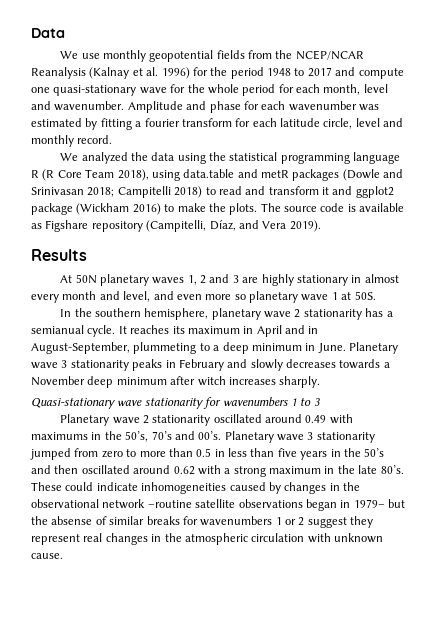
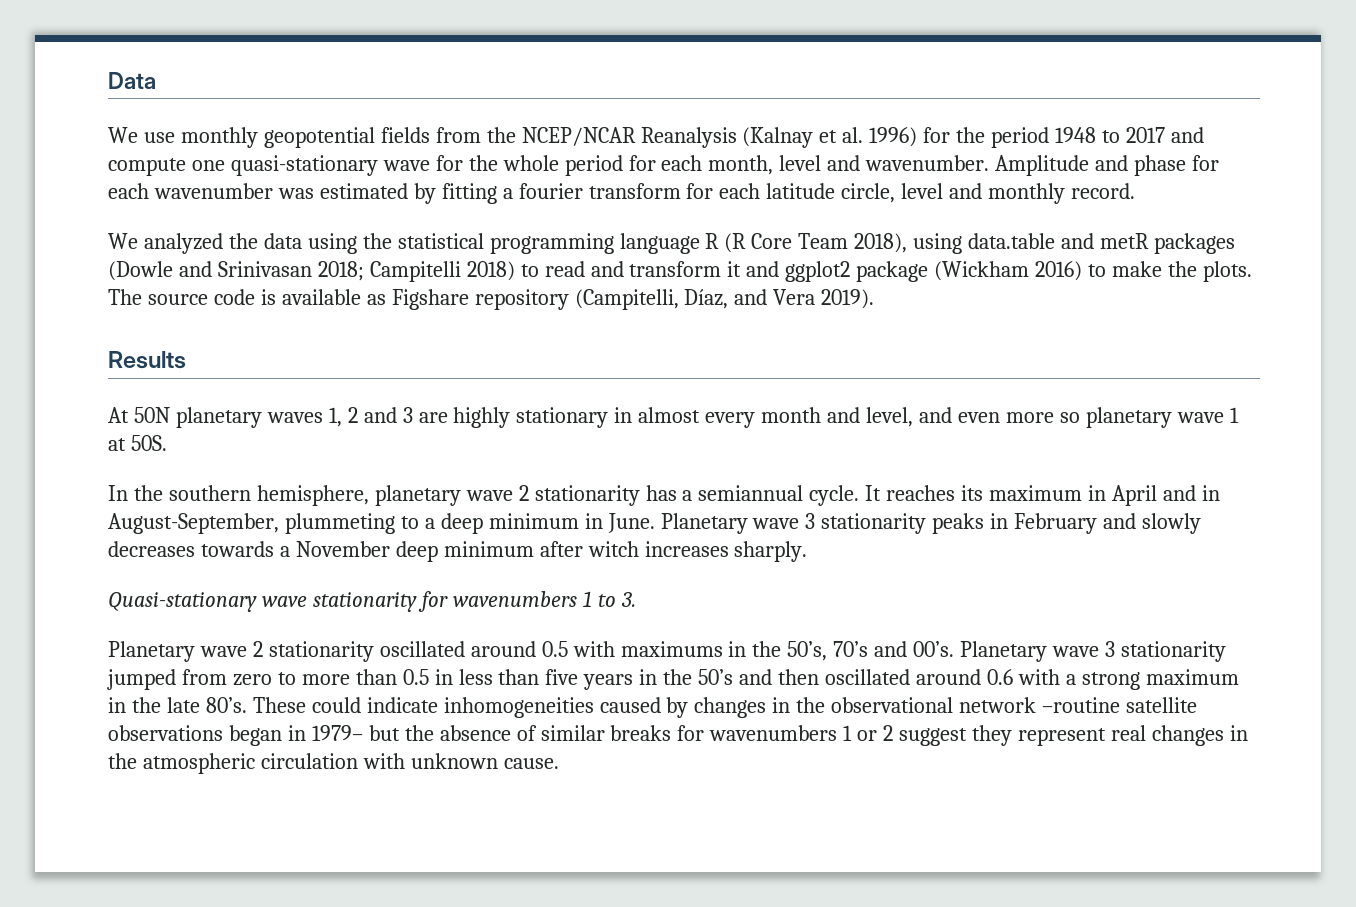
[31,325,84,334] semianual -> [698,485,804,501] semiannual
[313,398,320,406] 3 -> [620,592,636,607] 3.
[305,415,327,423] 0.49 -> [541,641,568,657] 0.5
[173,466,195,475] 0.62 -> [986,669,1013,685] 0.6
[51,516,93,525] absense -> [439,725,511,741] absence

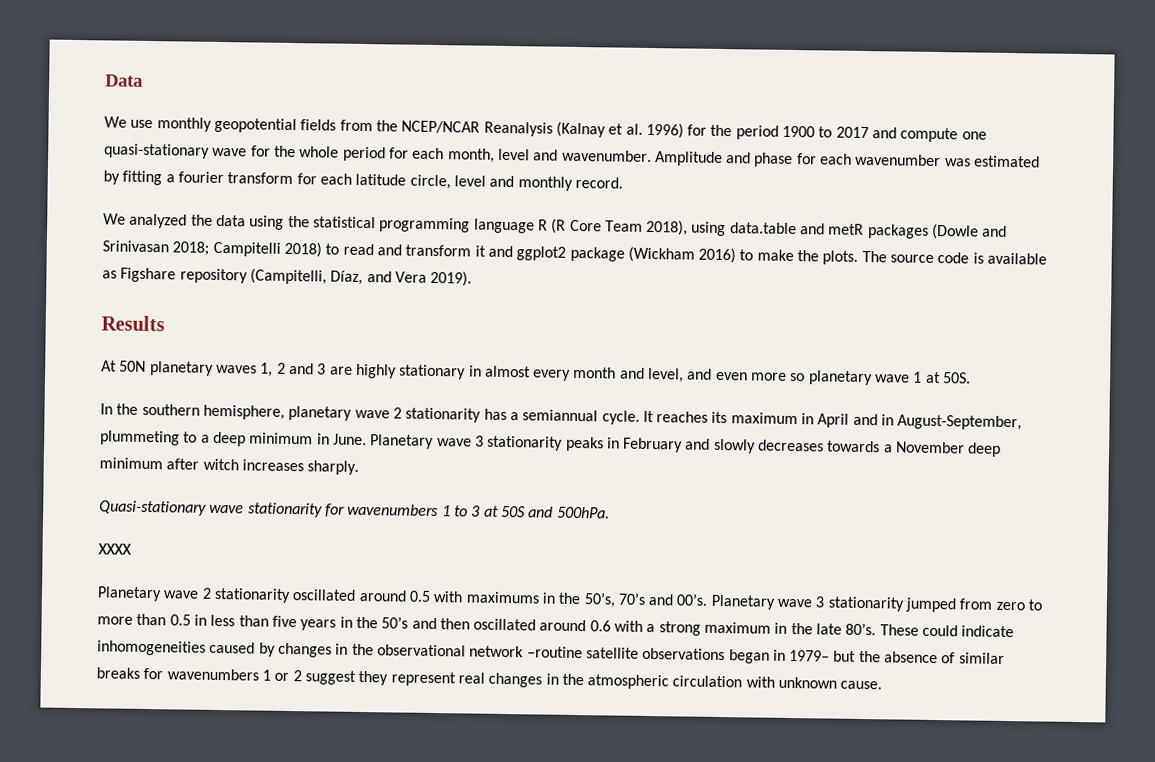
[1055,127,1097,143] 1948 -> [782,125,816,138] 1900
[620,592,636,607] 3. -> [471,505,610,519] [98,543,132,555] 3 at 50S and 500hPa. // XXXX

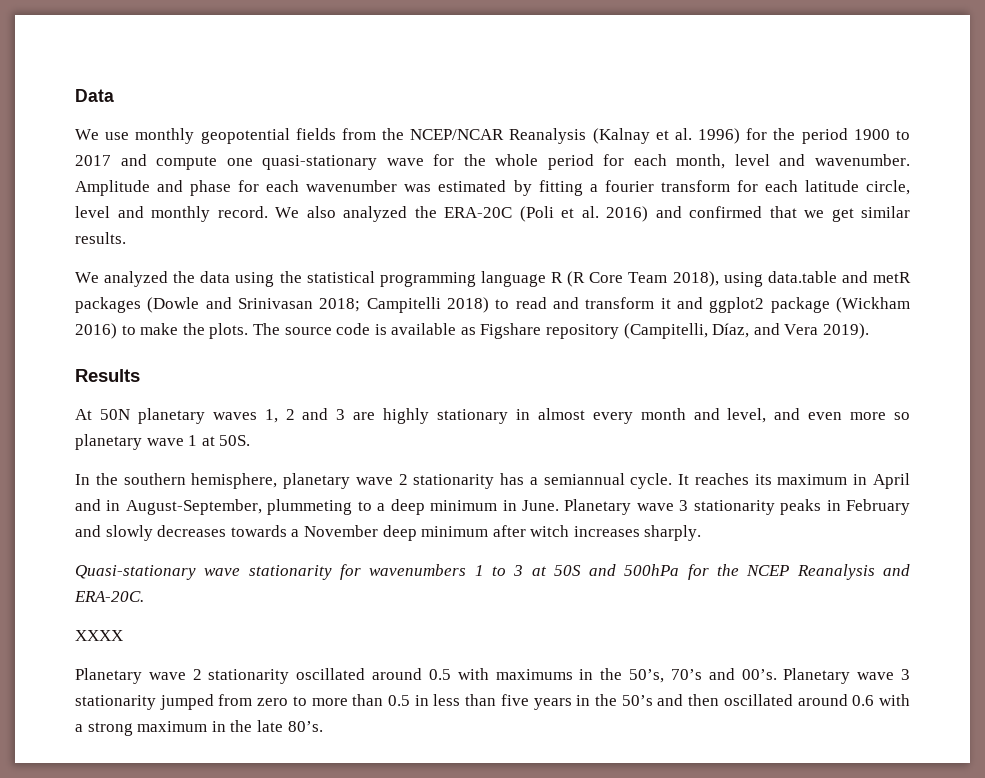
(623, 182) none -> [275,206,910,222] [75,232,126,244] We also analyzed the ERA-20C (Poli et al. 2016) and confirmed that we get similar results.
[556,506,610,519] 500hPa. -> [624,564,910,580] [74,591,144,602] 500hPa for the NCEP Reanalysis and ERA-20C.
[879,624,1015,638] [97,640,1005,664] [96,667,883,690] These could indicate inhomogeneities caused by changes in the observational network –routine satellite observations began in 1979– but the absence of similar breaks for wavenumbers 1 or 2 suggest they represent real changes in the atmospheric circulation with unknown cause. -> (323, 726) none

